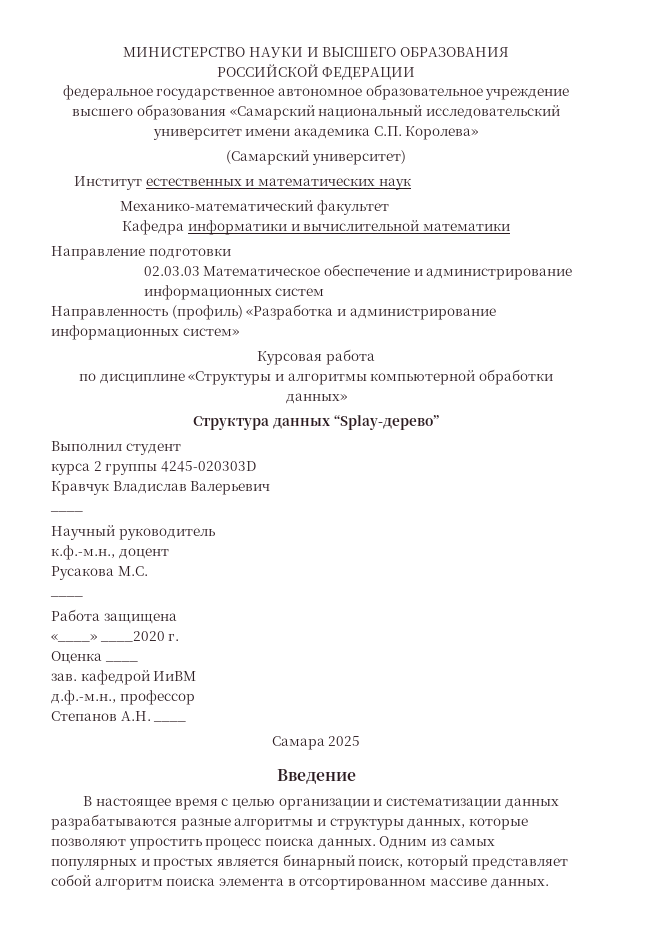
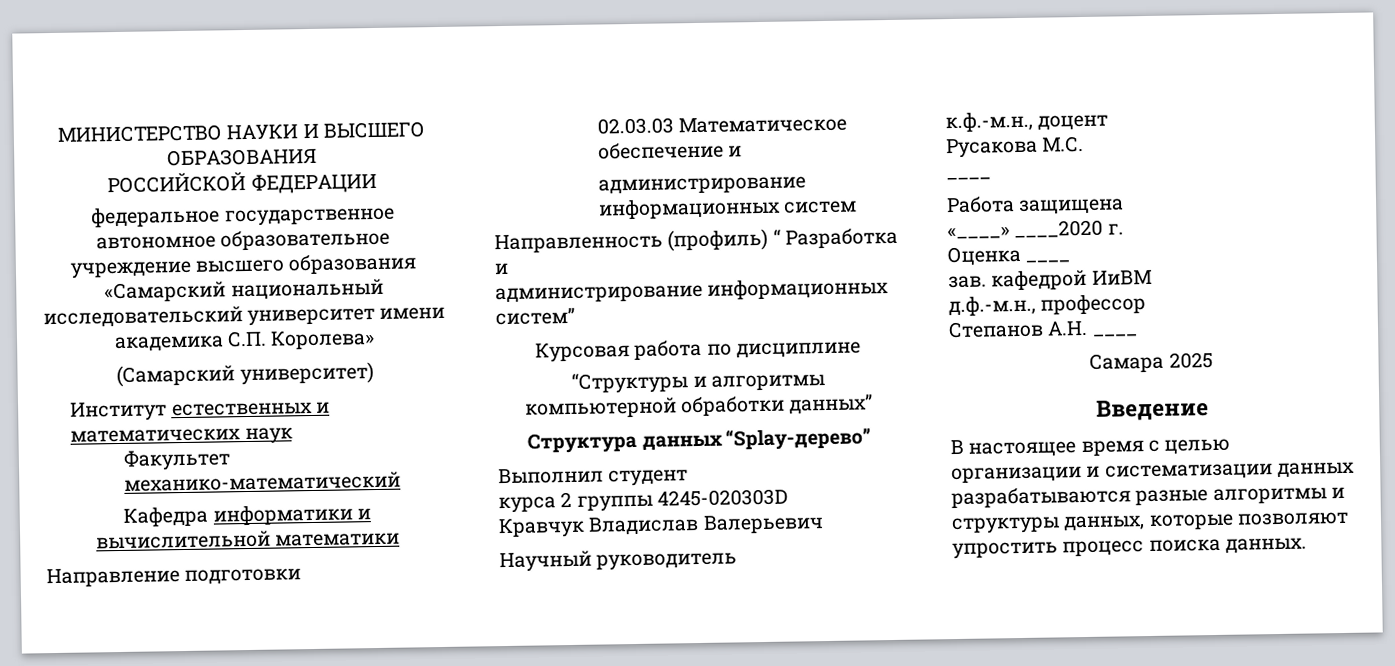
[120,200,390,215] Механико-математический факультет -> [122,449,231,471] [123,471,401,492] Факультет механико-математический
(423, 272) none -> (743, 151) //
[246,304,496,320] [51,325,239,340] «Разработка и администрирование информационных систем» -> [772,227,898,249] [494,262,509,275] [495,278,890,304] [495,307,575,326] “ Разработка и // администрирование информационных систем”
(375, 357) // -> (703, 349) none
[188,371,272,385] «Структуры -> [571,371,689,394] // “Структуры
[285,393,347,404] данных» -> [788,394,874,415] данных”
[50,511,83,512] // ____ -> (824, 524) none
[379,836,495,849] [51,854,568,870] [51,874,549,890] Одним из самых популярных и простых является бинарный поиск, который представляет собой алгоритм поиска элемента в отсортированном массиве данных. -> (1307, 545) none

